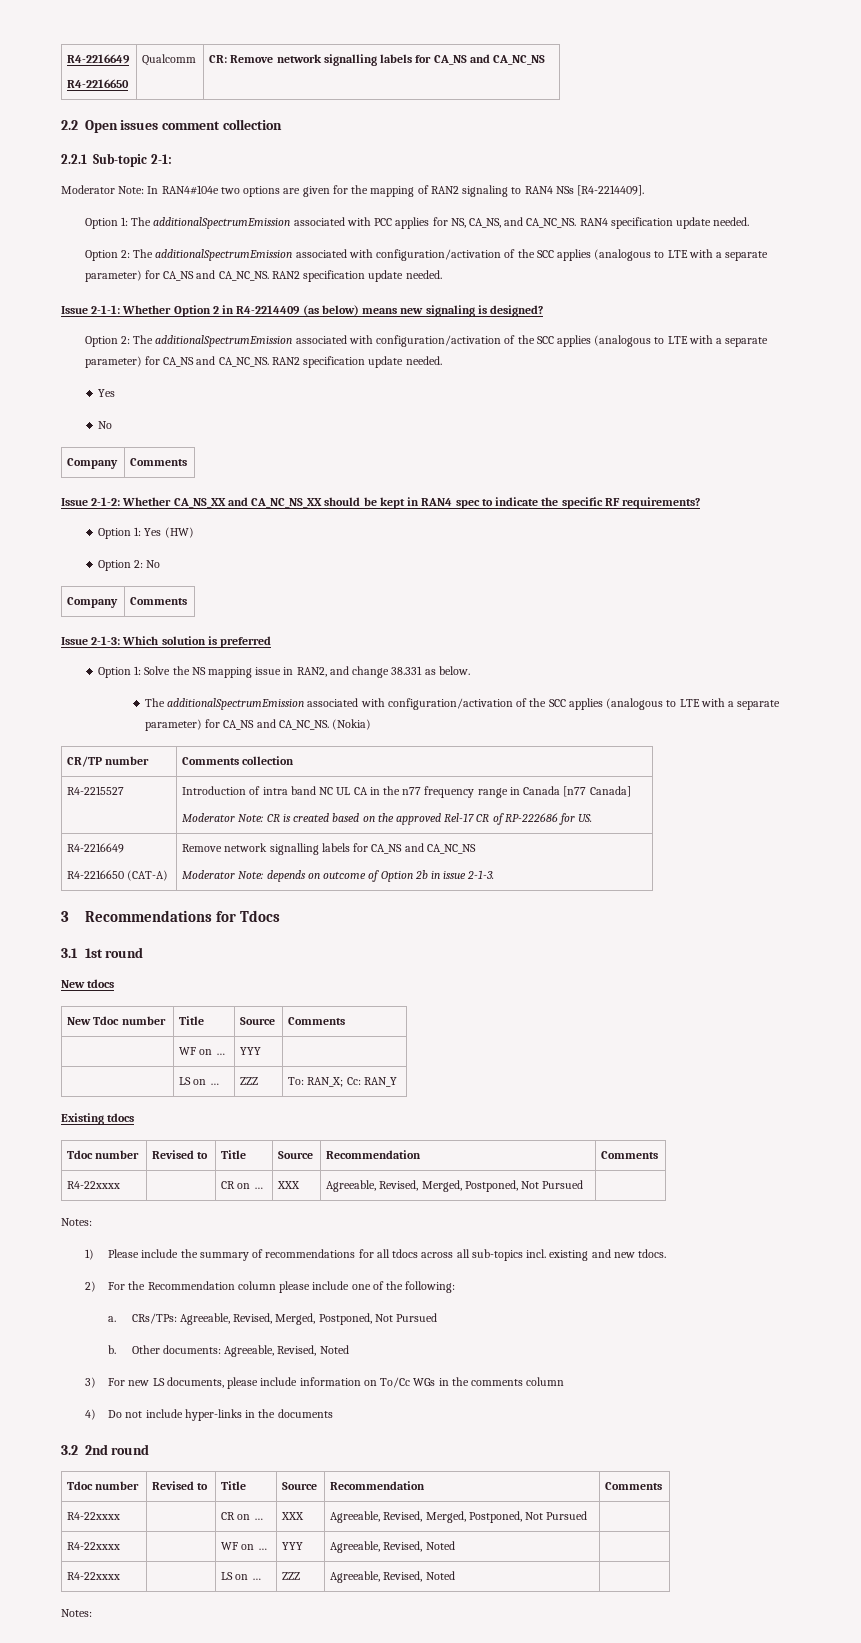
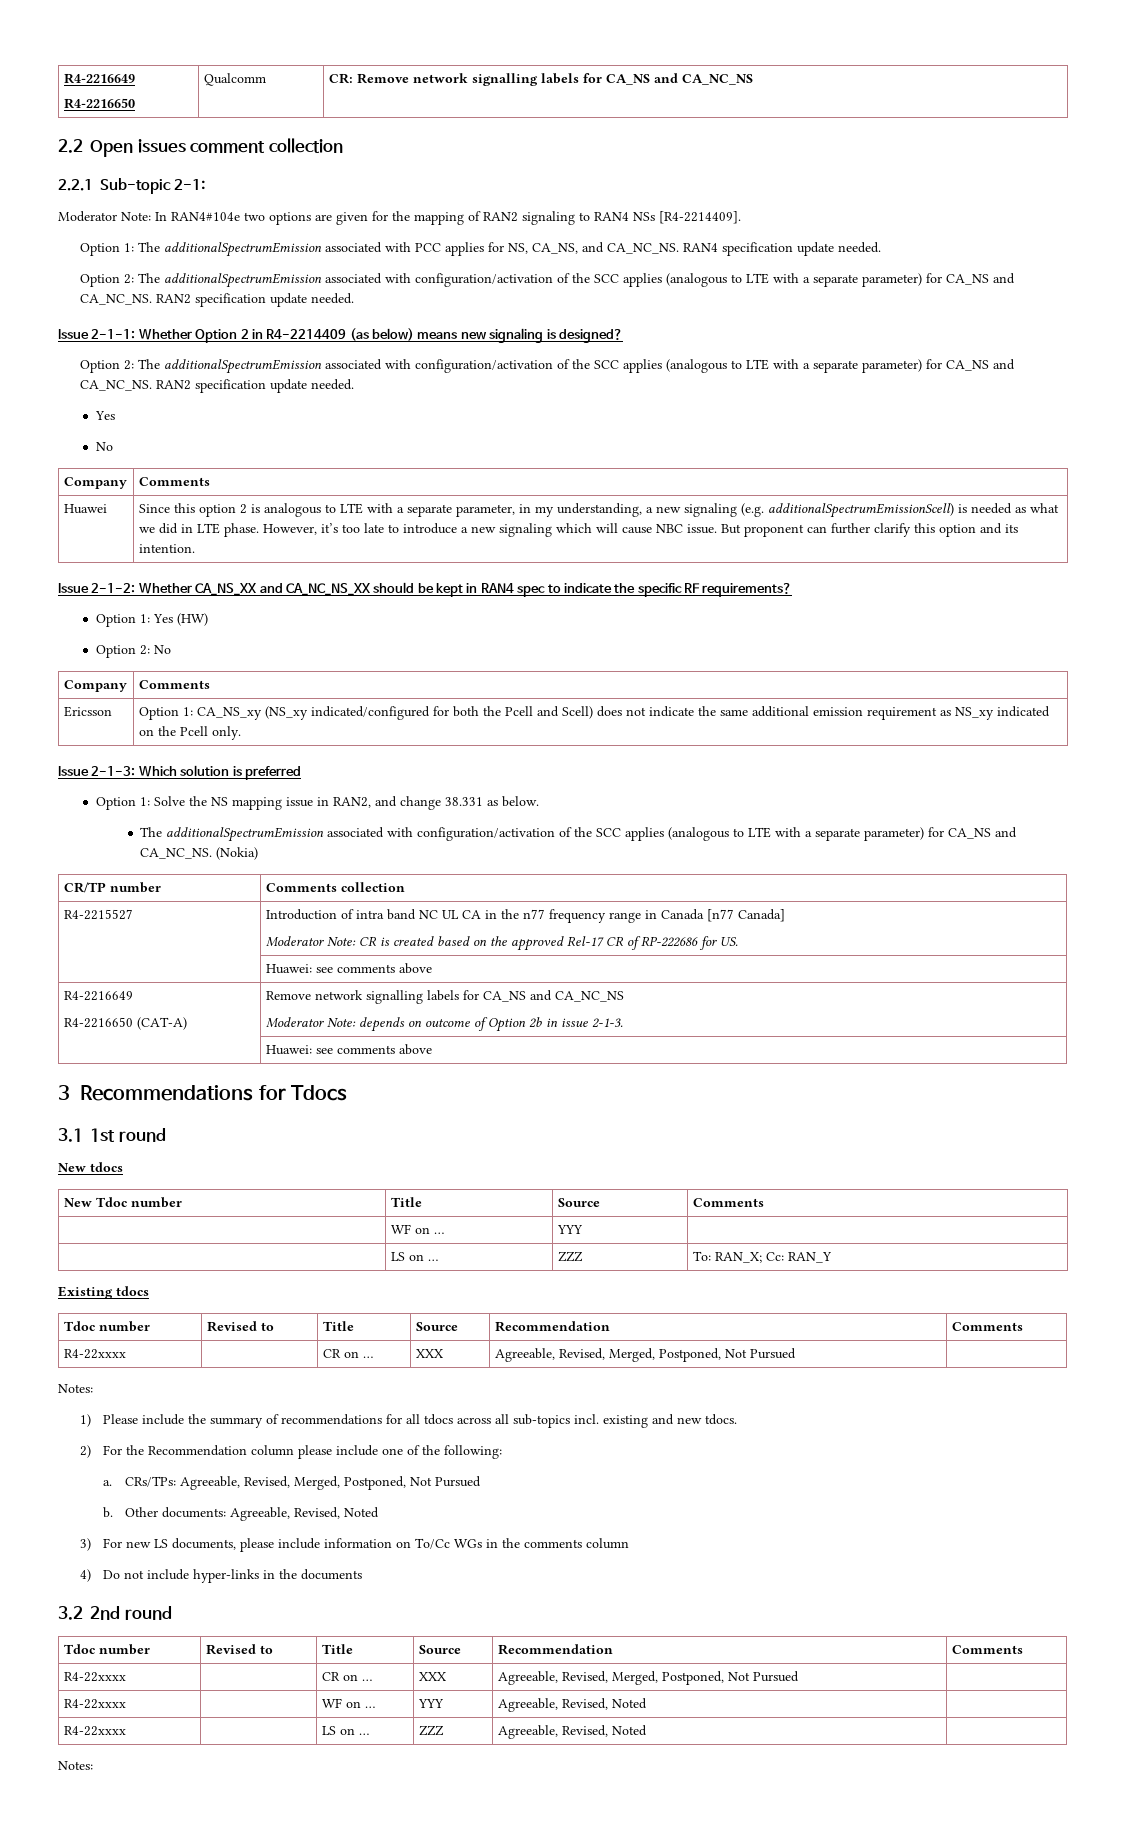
(188, 462) none -> [63,504,107,514] [138,503,1059,518] [138,523,1018,537] [138,544,195,553] // Huawei | Since this option 2 is analogous to LTE with a separate parameter, in my understanding, a new signaling (e.g. additionalSpectrumEmissionScell) is needed as what we did in LTE phase. However, it’s too late to introduce a new signaling which will cause NBC issue. But proponent can further clarify this option and its intention.
(188, 601) none -> [63,706,112,717] [138,706,1050,720] [138,726,241,740] // Ericsson | Option 1: CA_NS_xy (NS_xy indicated/configured for both the Pcell and Scell) does not indicate the same additional emission requirement as NS_xy indicated on the Pcell only.
(593, 818) none -> [265,963,432,974] // | Huawei: see comments above
(495, 874) none -> [265,1044,432,1055] // | Huawei: see comments above

